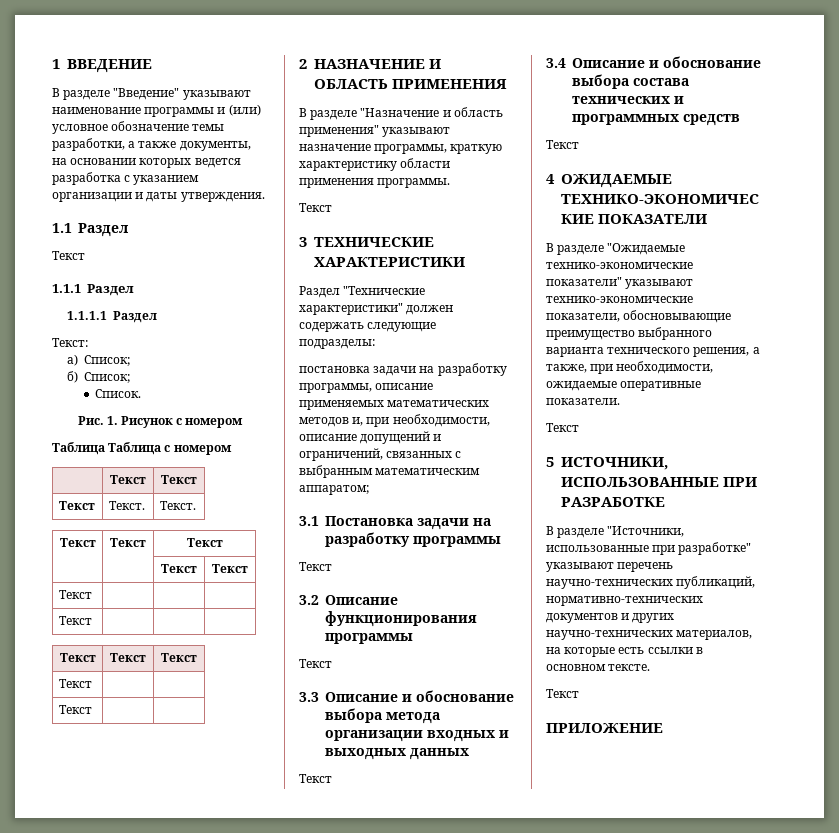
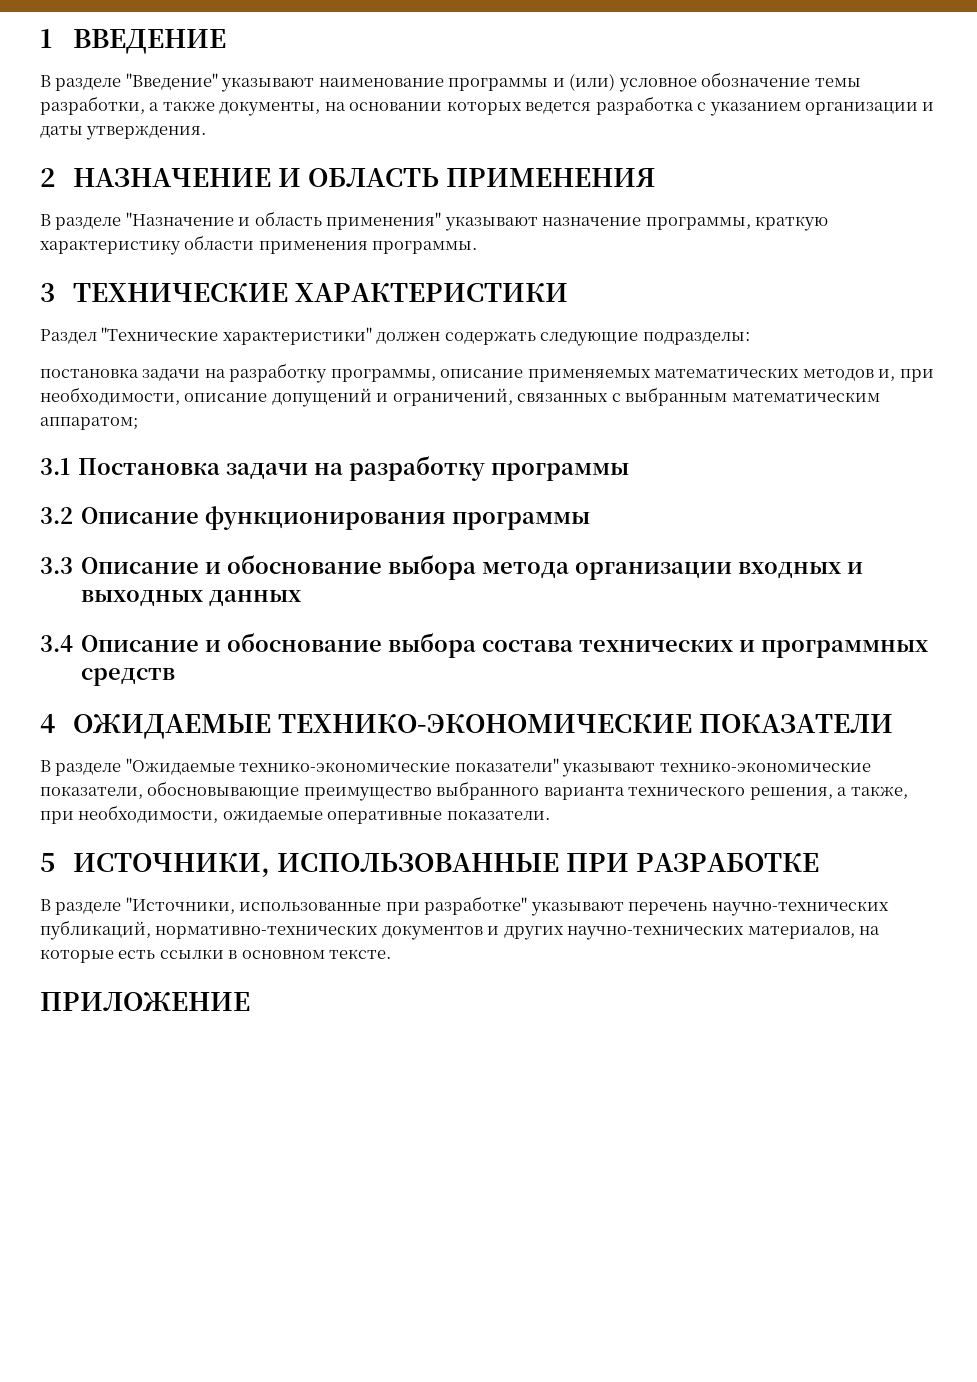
[52,223,129,237] [52,251,85,260] [52,284,134,296] [66,311,157,323] [52,338,88,347] [66,354,130,366] [66,371,130,383] [94,389,141,398] [77,416,244,428] [52,442,232,455] [110,475,146,484] [161,475,197,484] [58,501,95,510] [108,501,145,510] [159,501,196,510] [59,538,96,547] [110,538,146,547] [186,538,223,547] [161,564,197,573] [212,564,248,573] [58,590,92,599] [58,616,92,625] [59,653,96,662] [110,653,146,662] [161,653,197,662] [58,679,92,688] [58,705,92,714] // 1.1 Раздел // Текст // 1.1.1 Раздел // 1.1.1.1 Раздел // Текст: // а) Список; // б) Список; // Список. // Рис. 1. Рисунок с номером // Таблица Таблица с номером // | Текст | Текст // Текст | Текст. | Текст. // Текст | Текст | Текст // | | Текст | Текст // Текст | | | // Текст | | | // Текст | Текст | Текст // Текст | | // Текст | | -> (207, 132) none
[299,203,332,212] // Текст -> (478, 247) none
[299,562,332,571] // Текст -> (630, 472) none
[299,659,332,668] // Текст -> (591, 521) none
[299,774,332,783] // Текст -> (302, 598) none
[546,140,579,149] // Текст -> (176, 677) none
[546,423,579,432] // Текст -> (550, 815) none
[546,689,579,698] // Текст -> (392, 954) none

